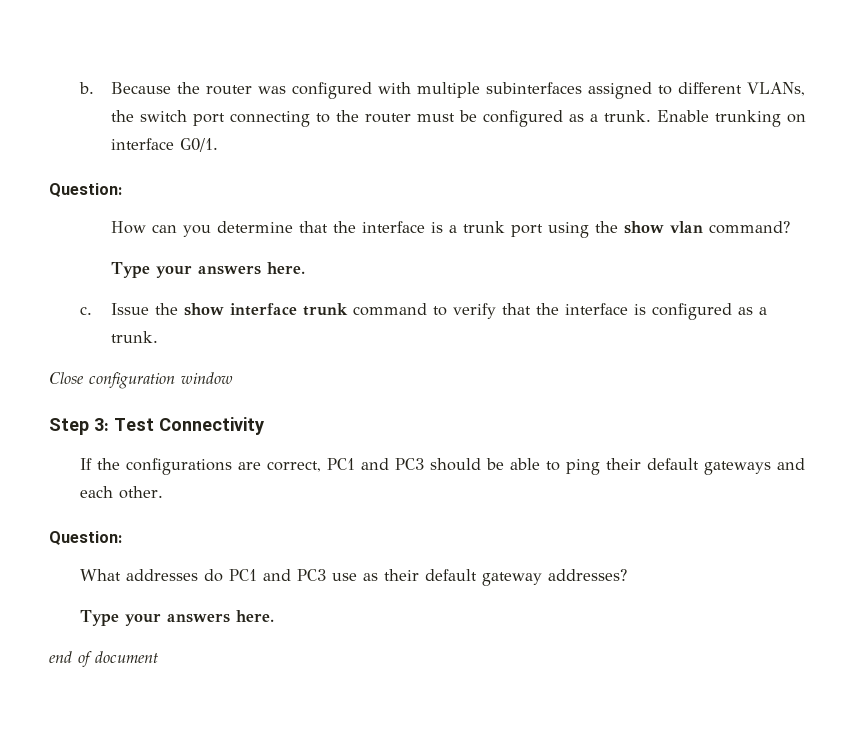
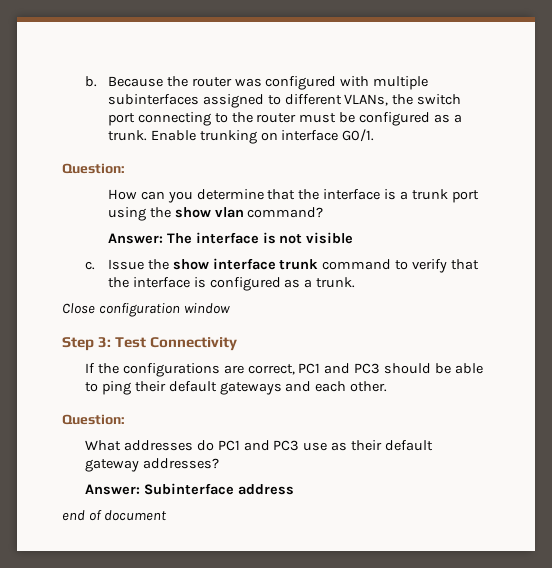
[110,262,305,278] Type your answers here. -> [107,232,354,244] Answer: The interface is not visible
[79,610,274,626] Type your answers here. -> [84,483,294,495] Answer: Subinterface address

